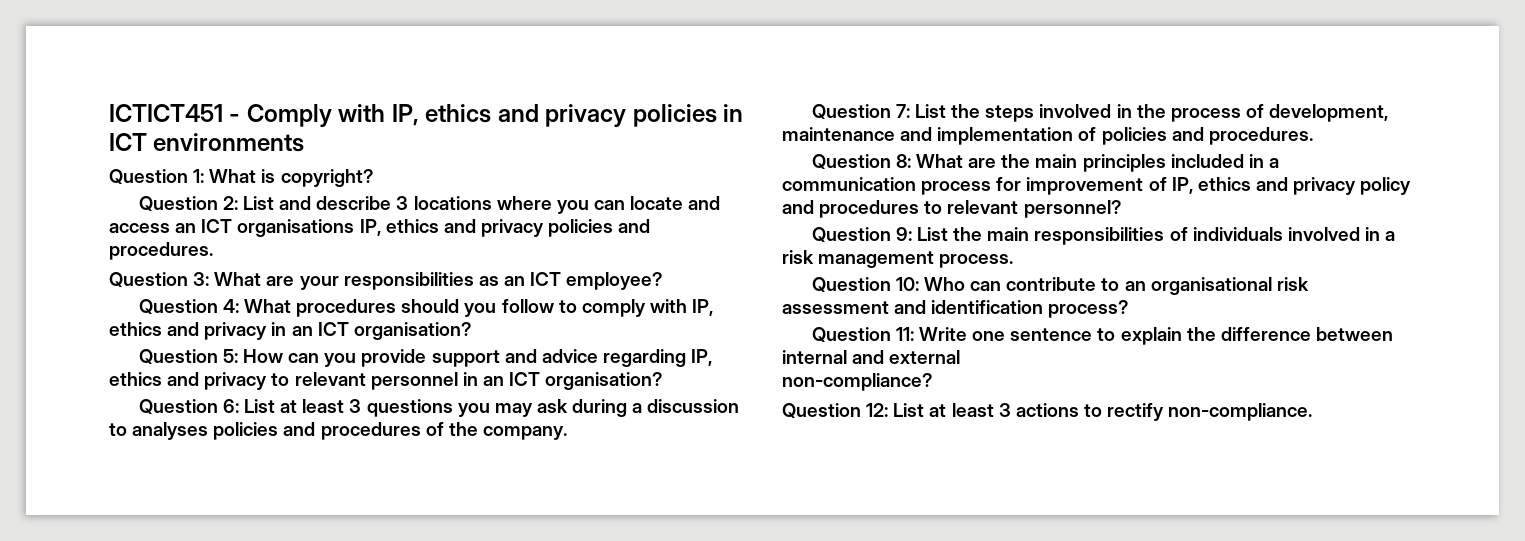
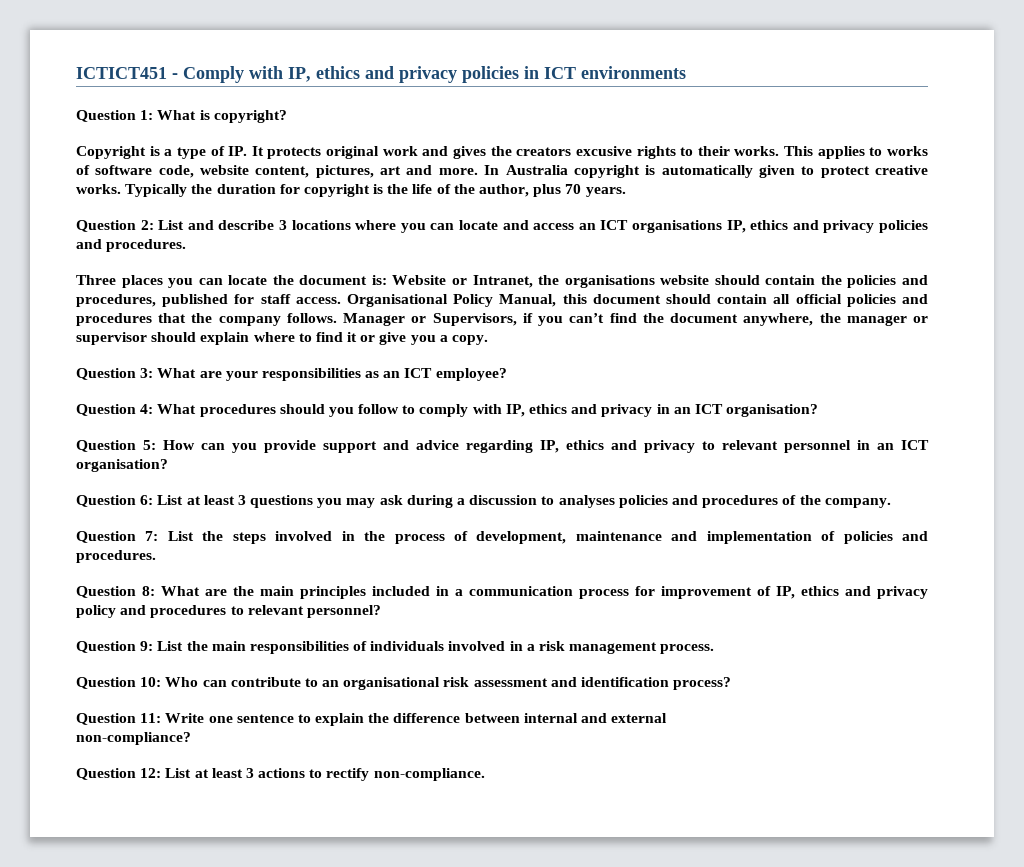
(374, 178) none -> [76,146,928,159] [76,165,929,178] [76,184,626,197] // Copyright is a type of IP. It protects original work and gives the creators excusive rights to their works. This applies to works of software code, website content, pictures, art and more. In Australia copyright is automatically given to protect creative works. Typically the duration for copyright is the life of the author, plus 70 years.
(213, 251) none -> [76,275,928,288] [76,294,929,307] [76,313,929,326] [76,332,489,345] // Three places you can locate the document is: Website or Intranet, the organisations website should contain the policies and procedures, published for staff access. Organisational Policy Manual, this document should contain all official policies and procedures that the company follows. Manager or Supervisors, if you can’t find the document anywhere, the manager or supervisor should explain where to find it or give you a copy.

